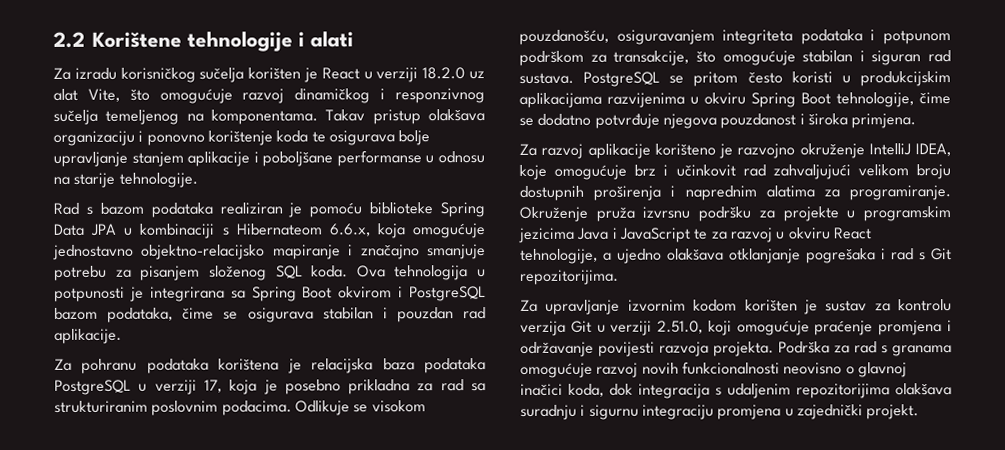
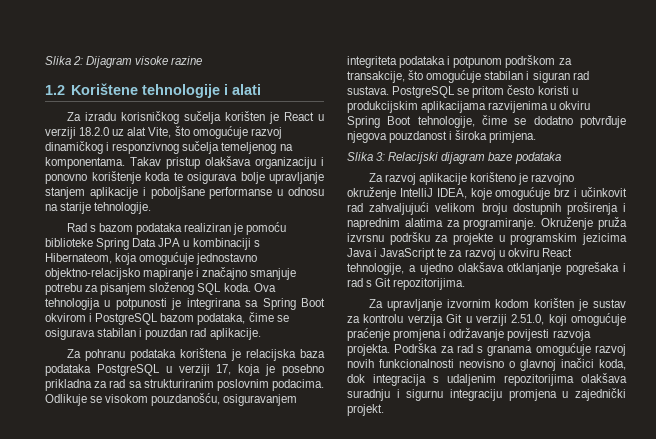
[53,31,85,48] 2.2 -> [45,56,203,68] [45,85,65,95] Slika 2: Dijagram visoke razine // 1.2
[235,223,371,237] Hibernateom 6.6.x, -> [45,253,112,264] Hibernateom,
(917, 121) none -> [347,152,561,164] // Slika 3: Relacijski dijagram baze podataka

